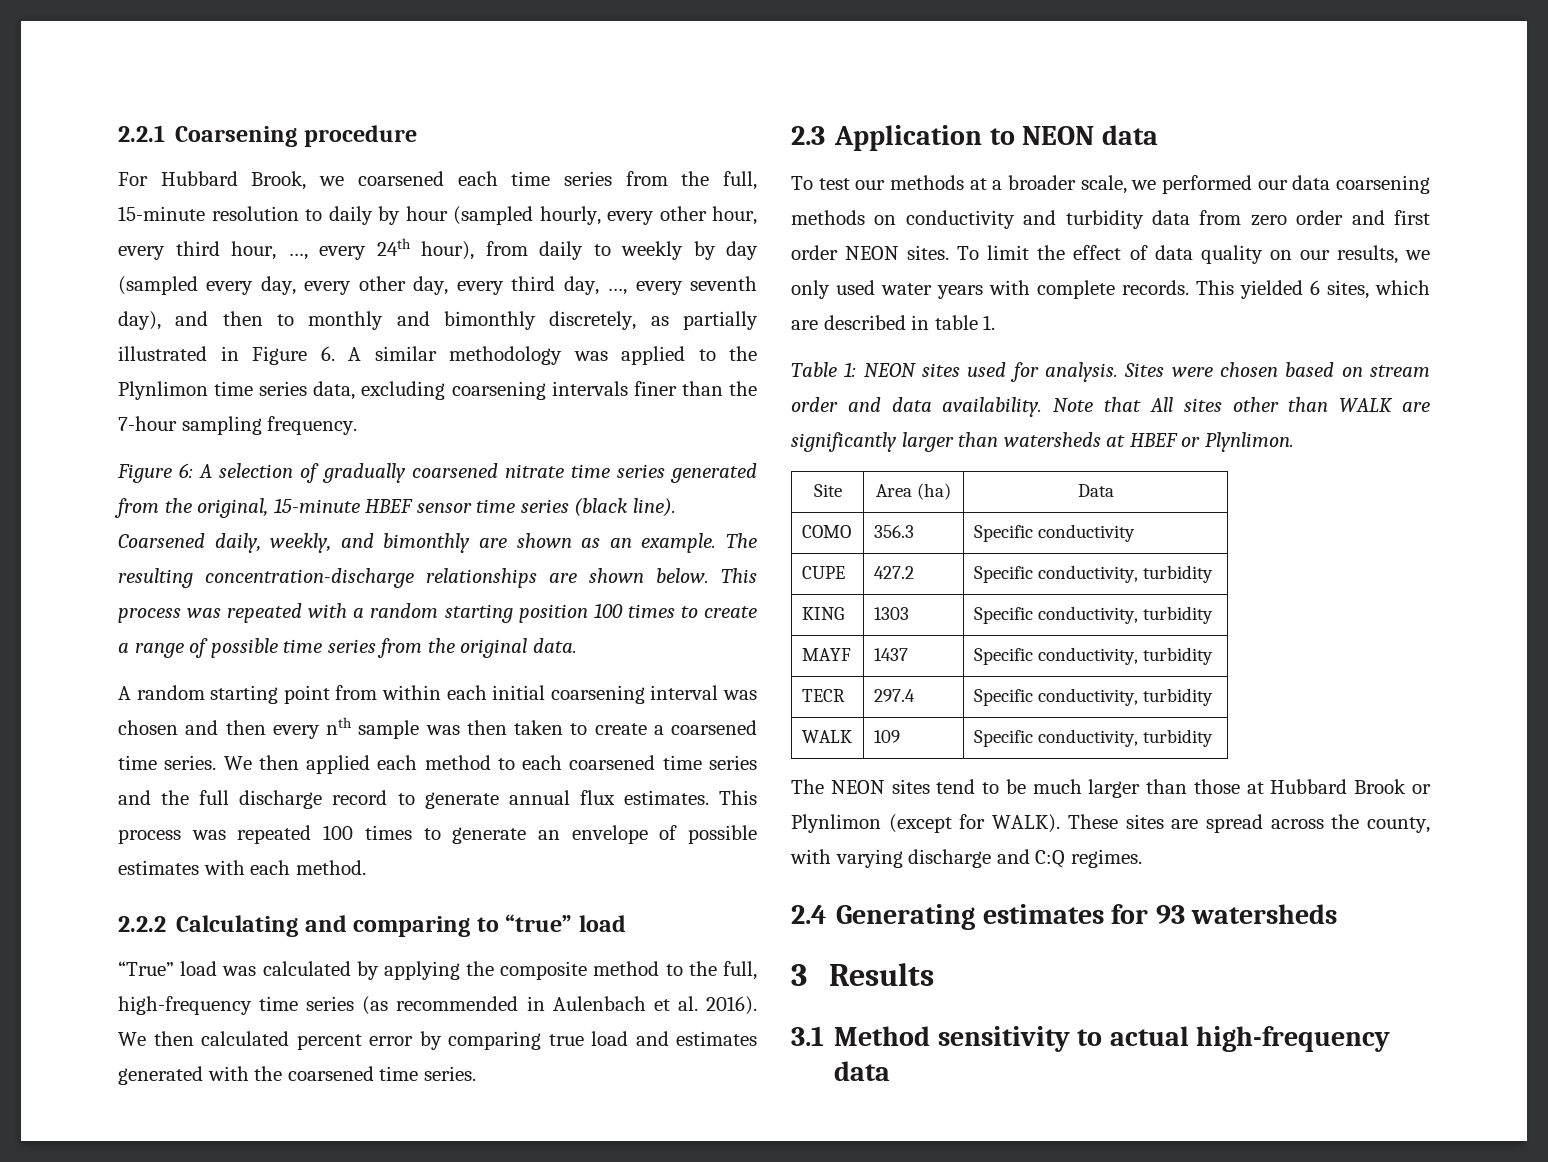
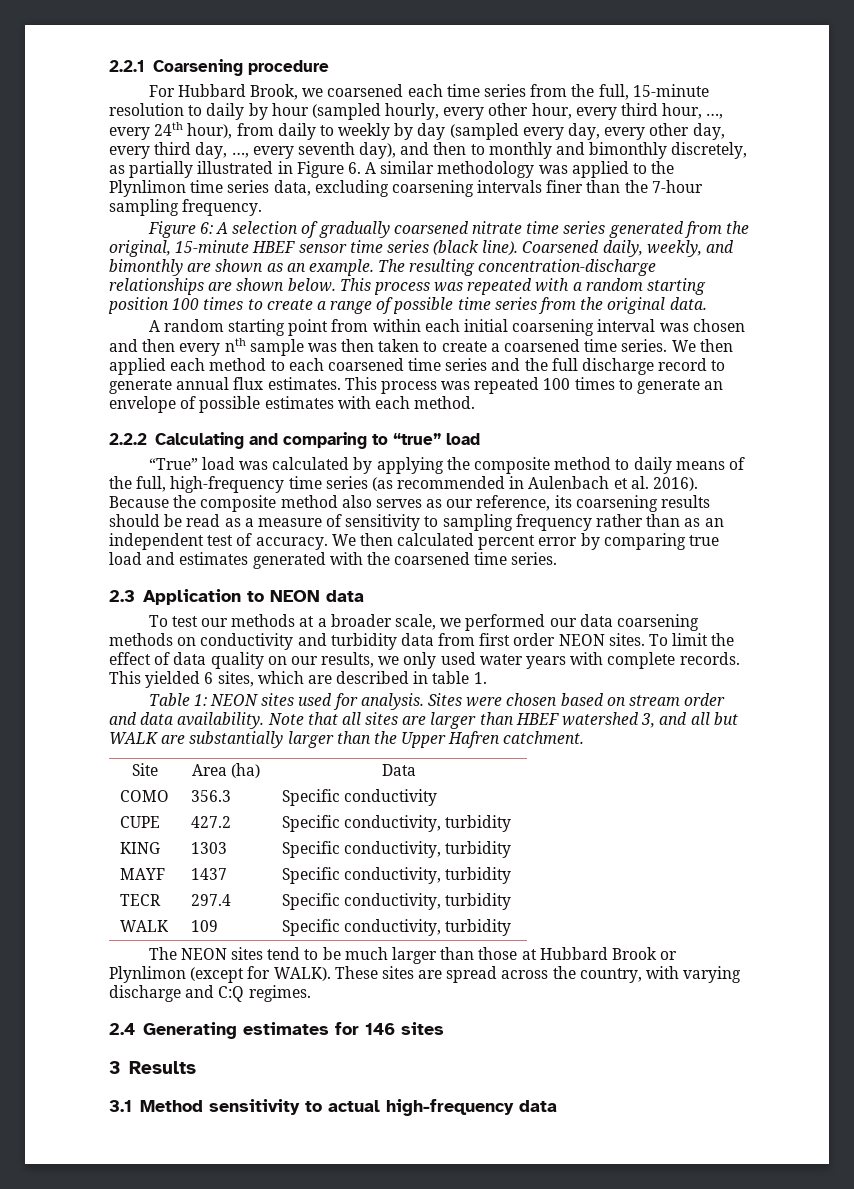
(683, 970) none -> [633,457,745,474] daily means of
(757, 1005) none -> [109,495,711,512] [109,514,724,531] [109,533,328,550] Because the composite method also serves as our reference, its coarsening results should be read as a measure of sensitivity to sampling frequency rather than as an independent test of accuracy.
[1250,210,1385,226] zero order and -> (476, 639) none
[1149,397,1329,412] All sites other than -> [341,712,738,729] all sites are larger than HBEF watershed 3, and all but
[791,432,1294,452] significantly larger than watersheds at HBEF or Plynlimon. -> [189,731,585,748] substantially larger than the Upper Hafren catchment.
[1367,817,1430,833] county, -> [579,968,642,983] country,
[1155,904,1337,924] 93 watersheds -> [364,1022,444,1035] 146 sites

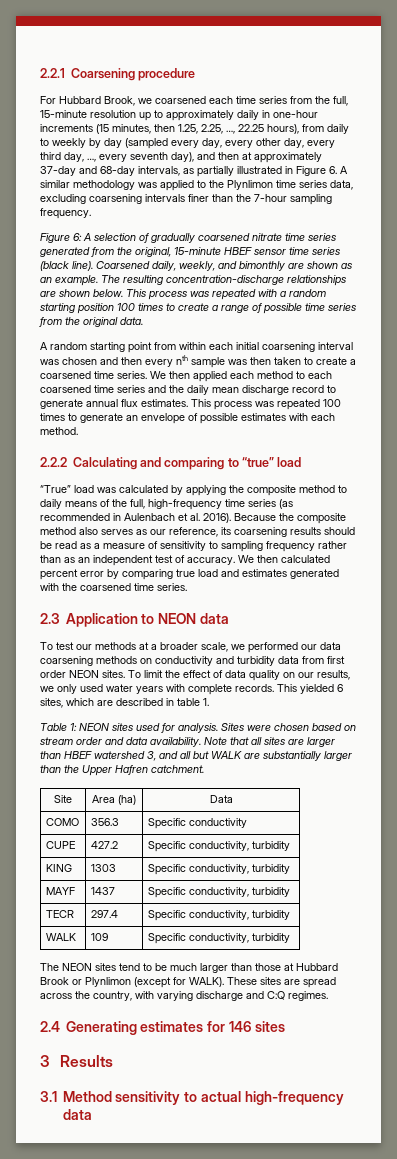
[188,103,724,120] [109,122,233,140] to daily by hour (sampled hourly, every other hour, every third hour, …, every 24th hour), -> [139,110,318,121] [40,124,299,134] up to approximately daily in one-hour increments (15 minutes, then 1.25, 2.25, …, 22.25 hours),
[470,142,748,159] to monthly and bimonthly discretely, -> [242,152,322,163] [40,166,180,176] at approximately 37-day and 68-day intervals,
[551,358,578,371] full -> [187,385,239,395] daily mean

